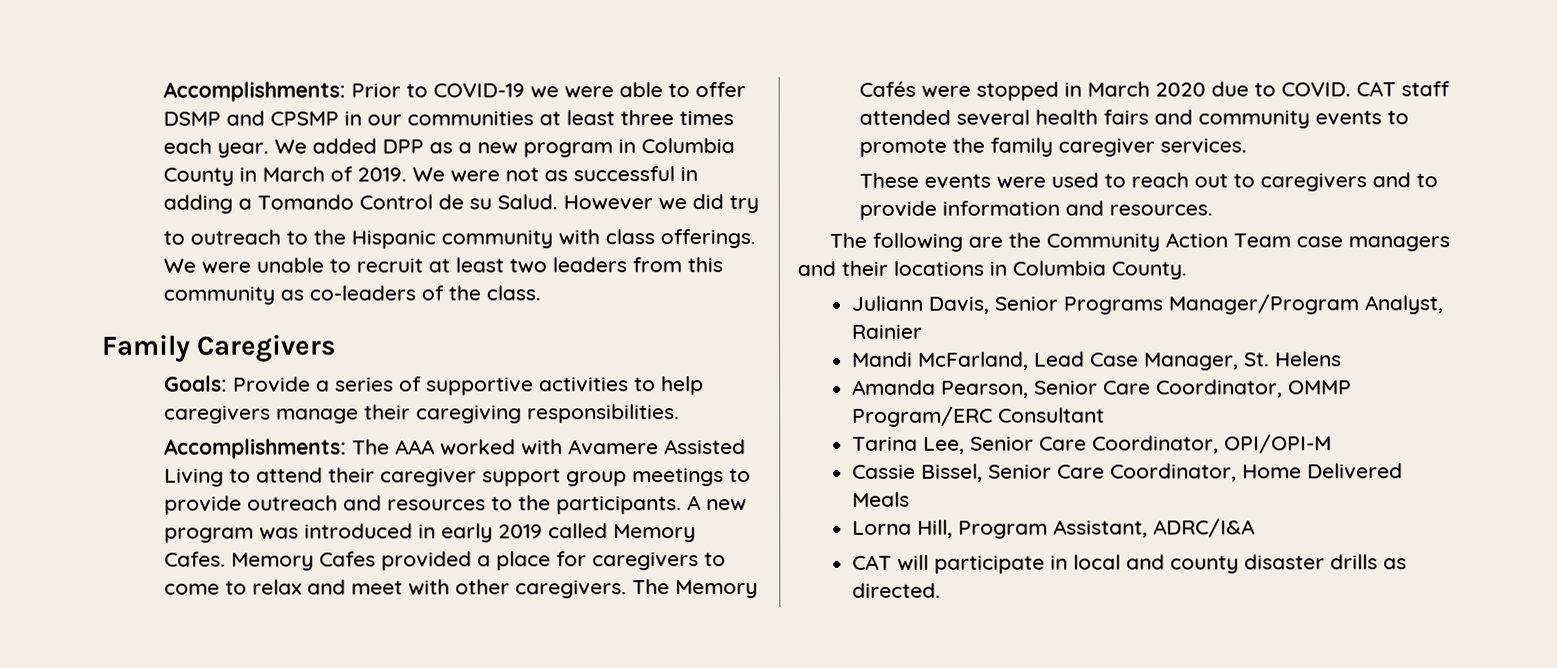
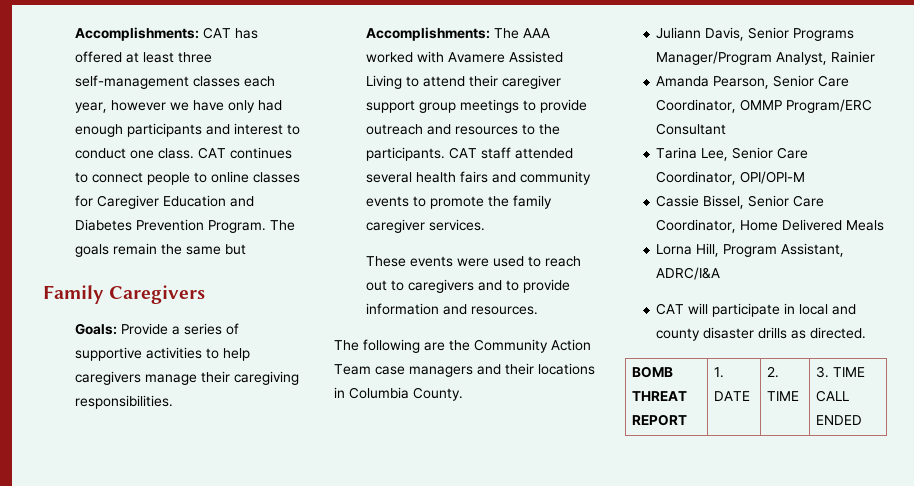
[162,81,746,102] [162,110,734,126] [162,138,735,158] [162,166,698,186] [162,194,759,214] [162,229,756,249] [162,257,723,274] [162,285,541,305] Accomplishments: Prior to COVID-19 we were able to offer DSMP and CPSMP in our communities at least three times each year. We added DPP as a new program in Columbia County in March of 2019. We were not as successful in adding a Tomando Control de su Salud. However we did try // to outreach to the Hispanic community with class offerings. We were unable to recruit at least two leaders from this community as co-leaders of the class. -> [74,27,258,41] [74,51,212,63] [74,75,275,89] [74,100,282,113] [74,123,300,137] [74,147,292,159] [74,171,300,185] [74,195,254,209] [74,219,295,233] [74,243,246,257] Accomplishments: CAT has offered at least three self-management classes each year, however we have only had enough participants and interest to conduct one class. CAT continues to connect people to online classes for Caregiver Education and Diabetes Prevention Program. The goals remain the same but
[686,495,747,512] [163,523,696,543] [163,551,726,571] [163,579,758,599] [858,80,1351,101] A new program was introduced in early 2019 called Memory Cafes. Memory Cafes provided a place for caregivers to come to relax and meet with other caregivers. The Memory Cafés were stopped in March 2020 due to COVID. -> (445, 154) none
[851,351,1342,371] // Mandi McFarland, Lead Case Manager, St. Helens -> (876, 57) none
(941, 590) none -> [632,366,674,378] [632,391,688,401] [632,414,688,426] [714,367,725,378] [714,391,751,401] [767,366,780,378] [767,391,800,401] [816,366,866,378] [816,390,850,402] [816,415,863,425] // BOMB THREAT REPORT | 1. DATE | 2. TIME | 3. TIME CALL ENDED

